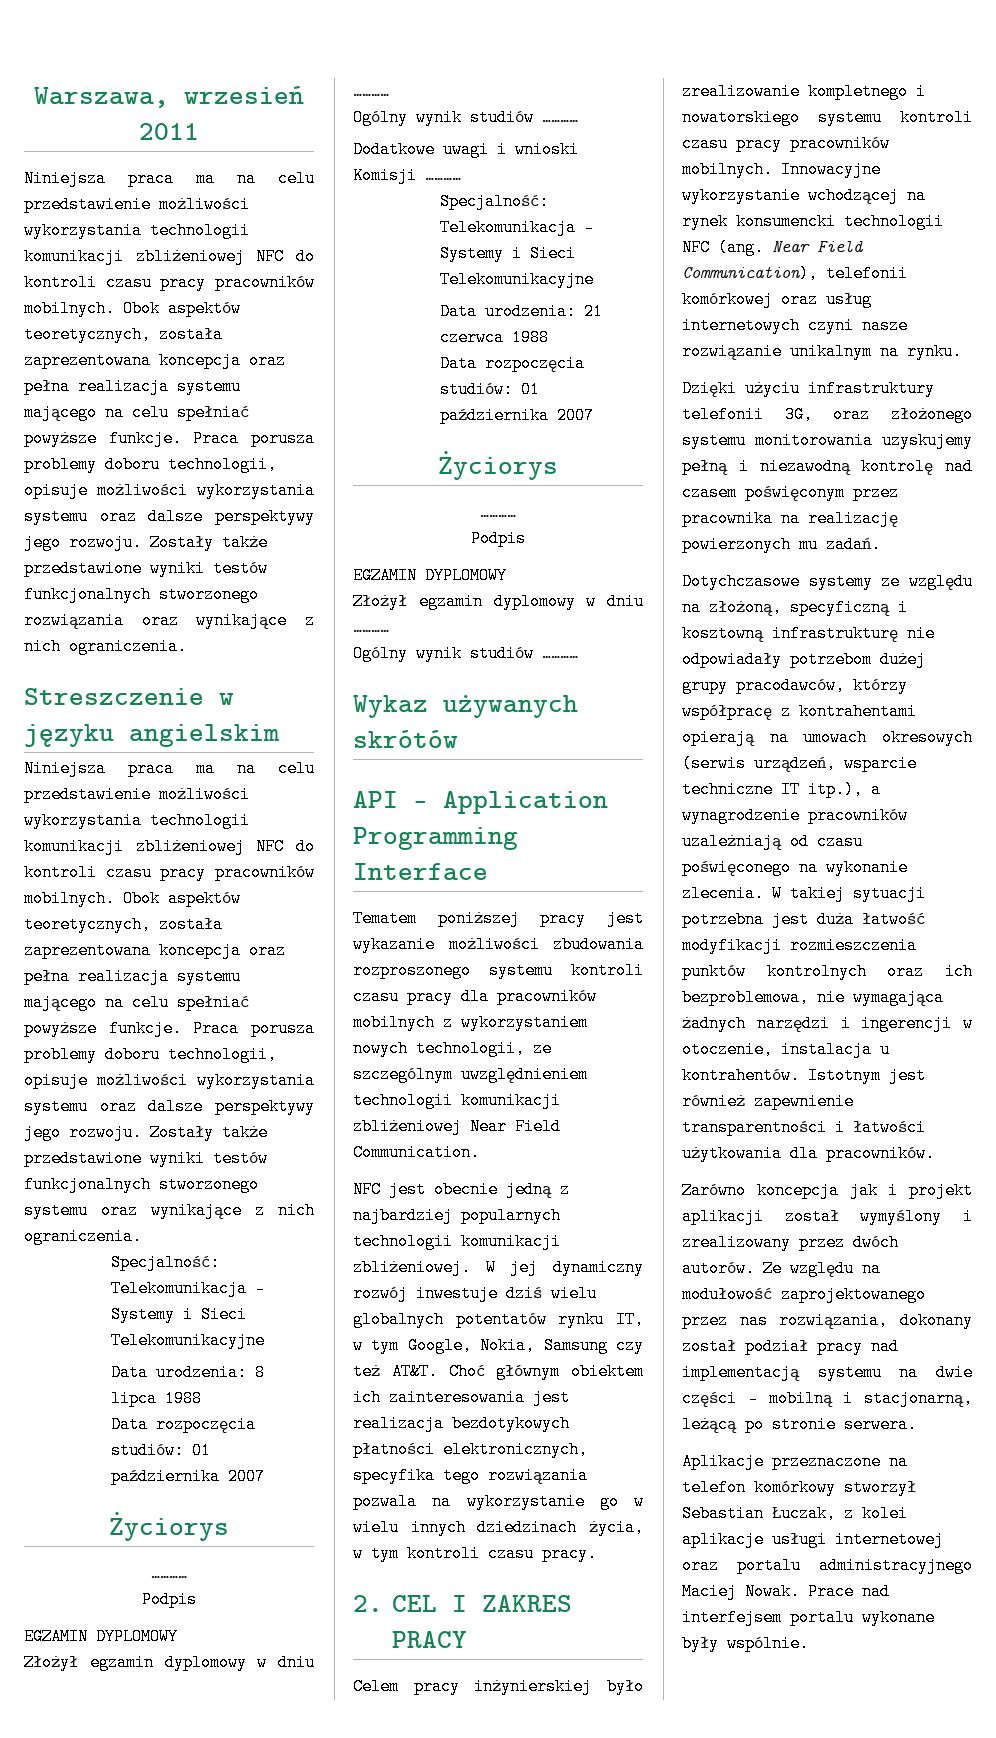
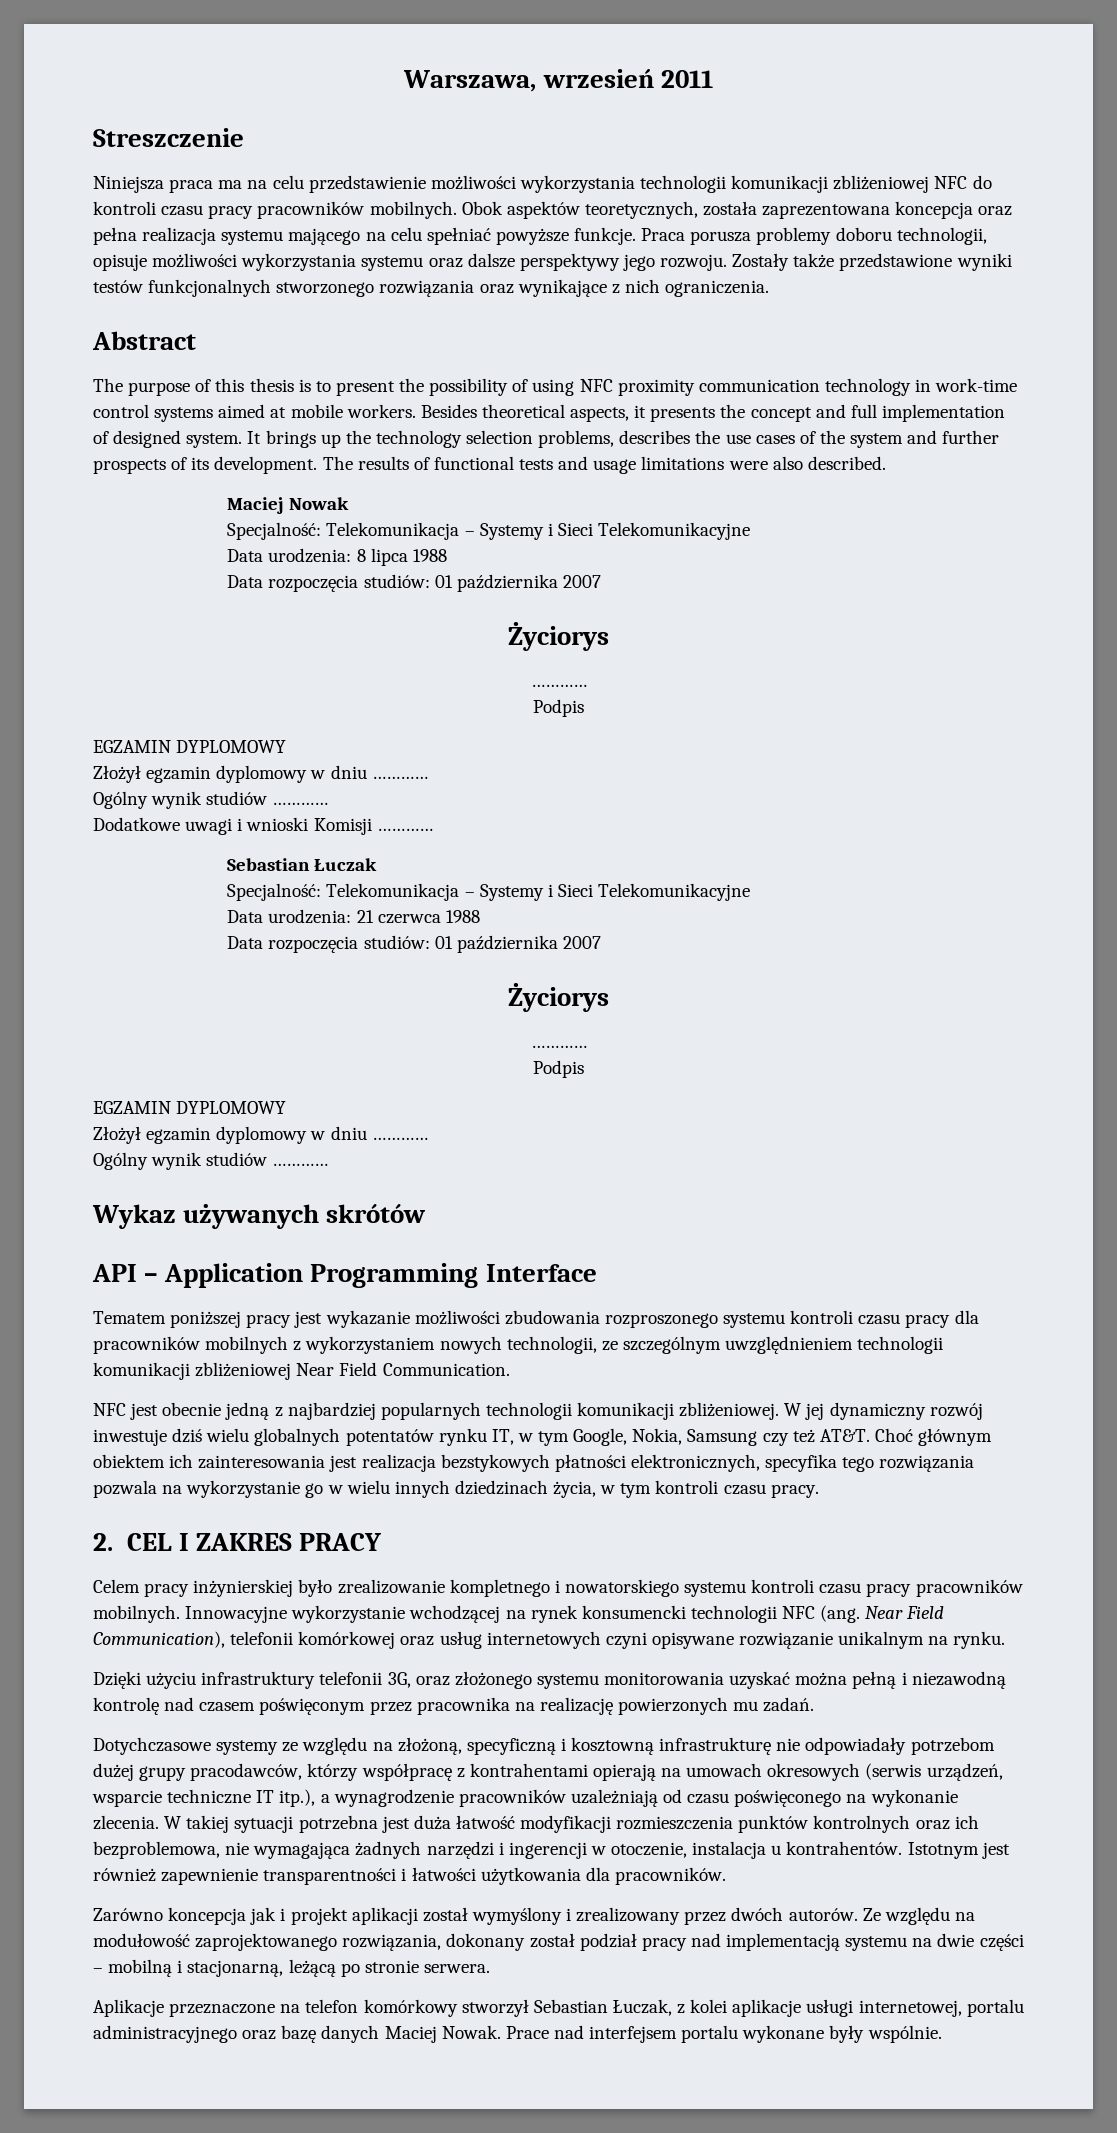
(199, 131) none -> [93,128,244,147] // Streszczenie
[24,688,234,705] [24,724,280,747] [24,760,315,777] [24,786,250,803] [24,812,250,829] [24,838,316,855] [24,864,315,881] [24,890,241,907] [24,916,223,933] [24,942,286,959] [24,968,241,985] [24,994,249,1011] [24,1020,315,1037] [24,1046,277,1063] [24,1072,315,1089] [24,1098,315,1115] [24,1124,268,1141] [24,1150,268,1167] [24,1176,259,1193] [24,1202,315,1219] [24,1228,142,1245] Streszczenie w języku angielskim // Niniejsza praca ma na celu przedstawienie możliwości wykorzystania technologii komunikacji zbliżeniowej NFC do kontroli czasu pracy pracowników mobilnych. Obok aspektów teoretycznych, została zaprezentowana koncepcja oraz pełna realizacja systemu mającego na celu spełniać powyższe funkcje. Praca porusza problemy doboru technologii, opisuje możliwości wykorzystania systemu oraz dalsze perspektywy jego rozwoju. Zostały także przedstawione wyniki testów funkcjonalnych stworzonego systemu oraz wynikające z nich ograniczenia. -> [92,331,196,350] [93,378,1018,396] [93,404,1005,422] [93,430,1000,448] [93,456,886,474] [227,497,350,514] Abstract // The purpose of this thesis is to present the possibility of using NFC proximity communication technology in work-time control systems aimed at mobile workers. Besides theoretical aspects, it presents the concept and full implementation of designed system. It brings up the technology selection problems, describes the use cases of the system and further prospects of its development. The results of functional tests and usage limitations were also described. // Maciej Nowak
(461, 179) none -> [227,858,378,871] // Sebastian Łuczak
[452,1415,570,1432] bezdotykowych -> [440,1454,550,1472] bezstykowych
[862,317,908,334] nasze -> [651,1632,734,1649] opisywane
[882,432,973,449] uzyskujemy -> [729,1671,848,1689] uzyskać można
[682,1312,768,1329] przez nas -> (338, 1942) none
[835,1531,944,1548] [682,1557,973,1574] internetowej oraz portalu administracyjnego -> [858,1999,1024,2017] [93,2025,380,2043] internetowej, portalu administracyjnego oraz bazę danych

